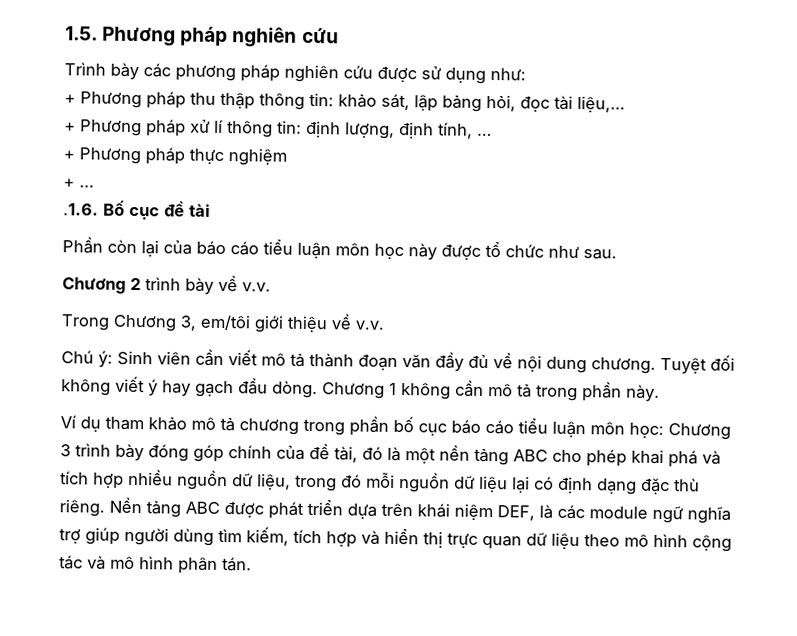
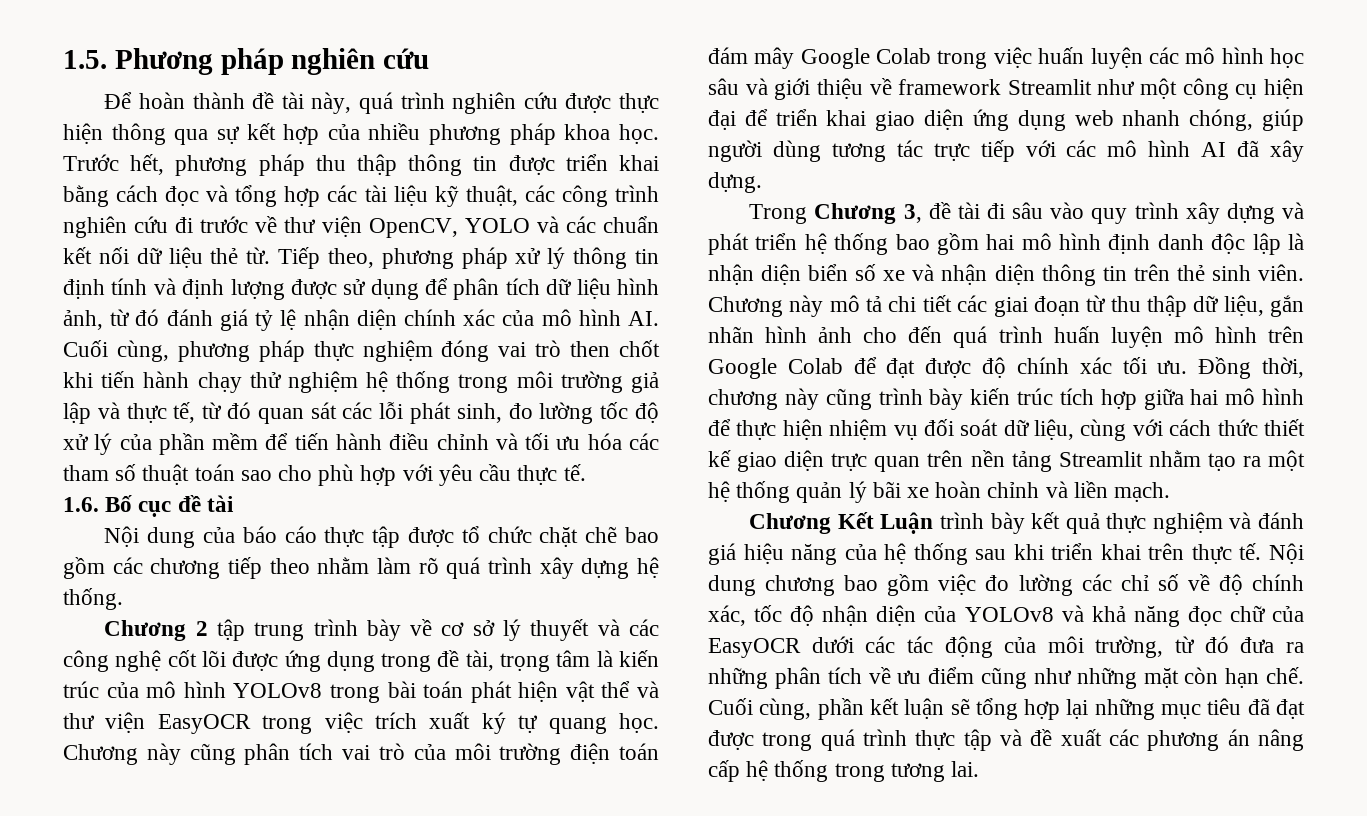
[64,62,526,84] [64,91,625,114] [64,119,492,140] [63,147,287,166] [63,178,94,188] [63,199,210,221] [62,236,617,261] Trình bày các phương pháp nghiên cứu được sử dụng như: // + Phương pháp thu thập thông tin: khảo sát, lập bảng hỏi, đọc tài liệu,… // + Phương pháp xử lí thông tin: định lượng, định tính, … // + Phương pháp thực nghiệm // + … // .1.6. Bố cục đề tài // Phần còn lại của báo cáo tiểu luận môn học này được tổ chức như sau. -> [104,92,659,114] [63,123,659,145] [63,154,659,176] [63,185,660,207] [63,216,659,238] [63,247,659,269] [63,278,659,300] [63,309,659,331] [63,340,660,362] [63,371,659,393] [63,402,659,424] [63,433,659,455] [63,464,586,486] [63,495,234,517] [104,526,659,548] [63,557,659,579] [63,588,123,610] Để hoàn thành đề tài này, quá trình nghiên cứu được thực hiện thông qua sự kết hợp của nhiều phương pháp khoa học. Trước hết, phương pháp thu thập thông tin được triển khai bằng cách đọc và tổng hợp các tài liệu kỹ thuật, các công trình nghiên cứu đi trước về thư viện OpenCV, YOLO và các chuẩn kết nối dữ liệu thẻ từ. Tiếp theo, phương pháp xử lý thông tin định tính và định lượng được sử dụng để phân tích dữ liệu hình ảnh, từ đó đánh giá tỷ lệ nhận diện chính xác của mô hình AI. Cuối cùng, phương pháp thực nghiệm đóng vai trò then chốt khi tiến hành chạy thử nghiệm hệ thống trong môi trường giả lập và thực tế, từ đó quan sát các lỗi phát sinh, đo lường tốc độ xử lý của phần mềm để tiến hành điều chỉnh và tối ưu hóa các tham số thuật toán sao cho phù hợp với yêu cầu thực tế. // 1.6. Bố cục đề tài // Nội dung của báo cáo thực tập được tổ chức chặt chẽ bao gồm các chương tiếp theo nhằm làm rõ quá trình xây dựng hệ thống.
(141, 284) none -> [216,619,305,641] tập trung
[242,282,271,292] [61,313,384,334] [61,348,735,375] [61,375,660,402] [60,415,731,440] [60,442,721,468] [60,468,700,496] [59,496,731,524] [59,526,732,552] [59,555,252,574] v.v. // Trong Chương 3, em/tôi giới thiệu về v.v. // Chú ý: Sinh viên cần viết mô tả thành đoạn văn đầy đủ về nội dung chương. Tuyệt đối không viết ý hay gạch đầu dòng. Chương 1 không cần mô tả trong phần này. // Ví dụ tham khảo mô tả chương trong phần bố cục báo cáo tiểu luận môn học: Chương 3 trình bày đóng góp chính của đề tài, đó là một nền tảng ABC cho phép khai phá và tích hợp nhiều nguồn dữ liệu, trong đó mỗi nguồn dữ liệu lại có định dạng đặc thù riêng. Nền tảng ABC được phát triển dựa trên khái niệm DEF, là các module ngữ nghĩa trợ giúp người dùng tìm kiếm, tích hợp và hiển thị trực quan dữ liệu theo mô hình cộng tác và mô hình phân tán. -> [441,619,659,641] [63,650,659,672] [63,681,659,703] [63,712,659,734] [63,743,659,765] [708,47,1304,69] [708,78,1304,100] [708,109,1304,131] [708,140,1304,162] [708,172,762,193] [749,202,1304,224] [708,233,1304,255] [708,264,1304,286] [708,295,1304,317] [708,326,1304,348] [708,357,1304,379] [708,388,1304,410] [708,419,1305,441] [708,450,1305,472] [708,481,1171,503] [749,512,1304,534] [708,543,1304,565] [708,574,1304,596] [708,605,1304,627] [708,636,1304,658] [708,667,1304,689] [708,698,1305,720] [708,729,1304,751] [708,760,980,782] cơ sở lý thuyết và các công nghệ cốt lõi được ứng dụng trong đề tài, trọng tâm là kiến trúc của mô hình YOLOv8 trong bài toán phát hiện vật thể và thư viện EasyOCR trong việc trích xuất ký tự quang học. Chương này cũng phân tích vai trò của môi trường điện toán đám mây Google Colab trong việc huấn luyện các mô hình học sâu và giới thiệu về framework Streamlit như một công cụ hiện đại để triển khai giao diện ứng dụng web nhanh chóng, giúp người dùng tương tác trực tiếp với các mô hình AI đã xây dựng. // Trong Chương 3, đề tài đi sâu vào quy trình xây dựng và phát triển hệ thống bao gồm hai mô hình định danh độc lập là nhận diện biển số xe và nhận diện thông tin trên thẻ sinh viên. Chương này mô tả chi tiết các giai đoạn từ thu thập dữ liệu, gắn nhãn hình ảnh cho đến quá trình huấn luyện mô hình trên Google Colab để đạt được độ chính xác tối ưu. Đồng thời, chương này cũng trình bày kiến trúc tích hợp giữa hai mô hình để thực hiện nhiệm vụ đối soát dữ liệu, cùng với cách thức thiết kế giao diện trực quan trên nền tảng Streamlit nhằm tạo ra một hệ thống quản lý bãi xe hoàn chỉnh và liền mạch. // Chương Kết Luận trình bày kết quả thực nghiệm và đánh giá hiệu năng của hệ thống sau khi triển khai trên thực tế. Nội dung chương bao gồm việc đo lường các chỉ số về độ chính xác, tốc độ nhận diện của YOLOv8 và khả năng đọc chữ của EasyOCR dưới các tác động của môi trường, từ đó đưa ra những phân tích về ưu điểm cũng như những mặt còn hạn chế. Cuối cùng, phần kết luận sẽ tổng hợp lại những mục tiêu đã đạt được trong quá trình thực tập và đề xuất các phương án nâng cấp hệ thống trong tương lai.

